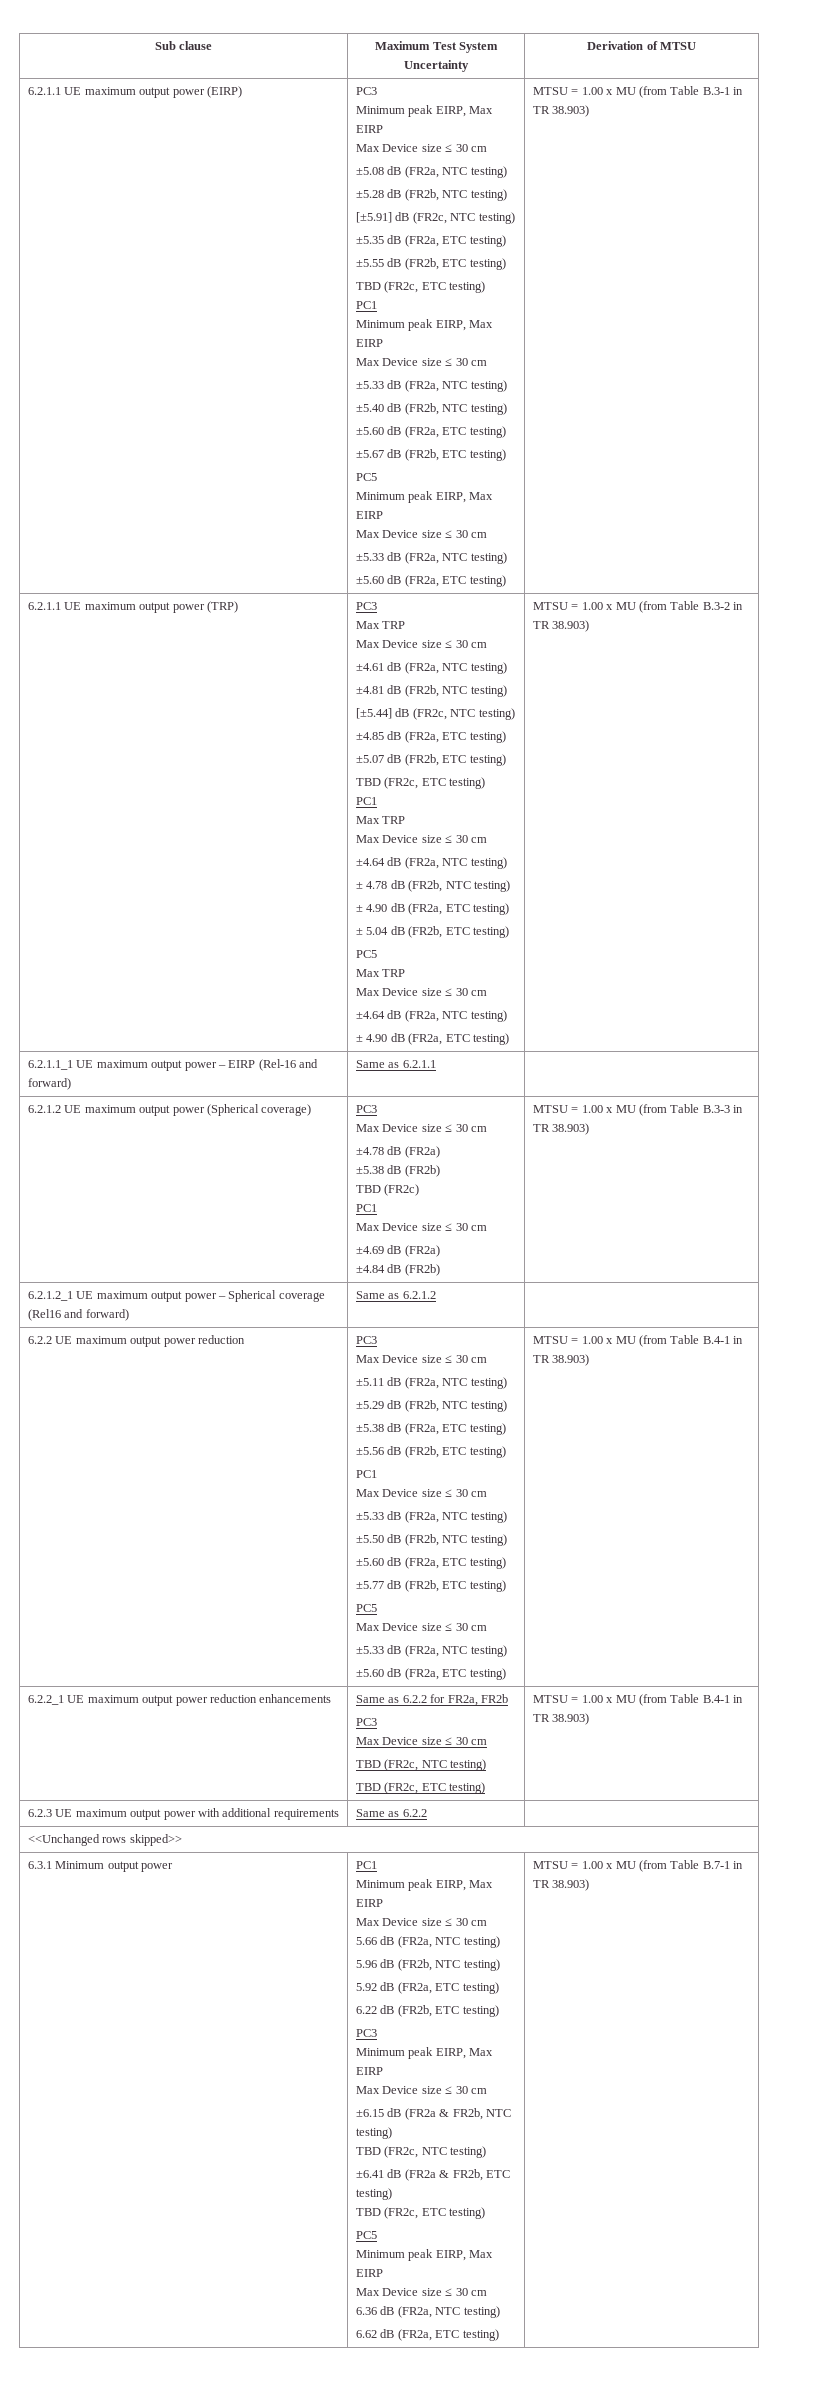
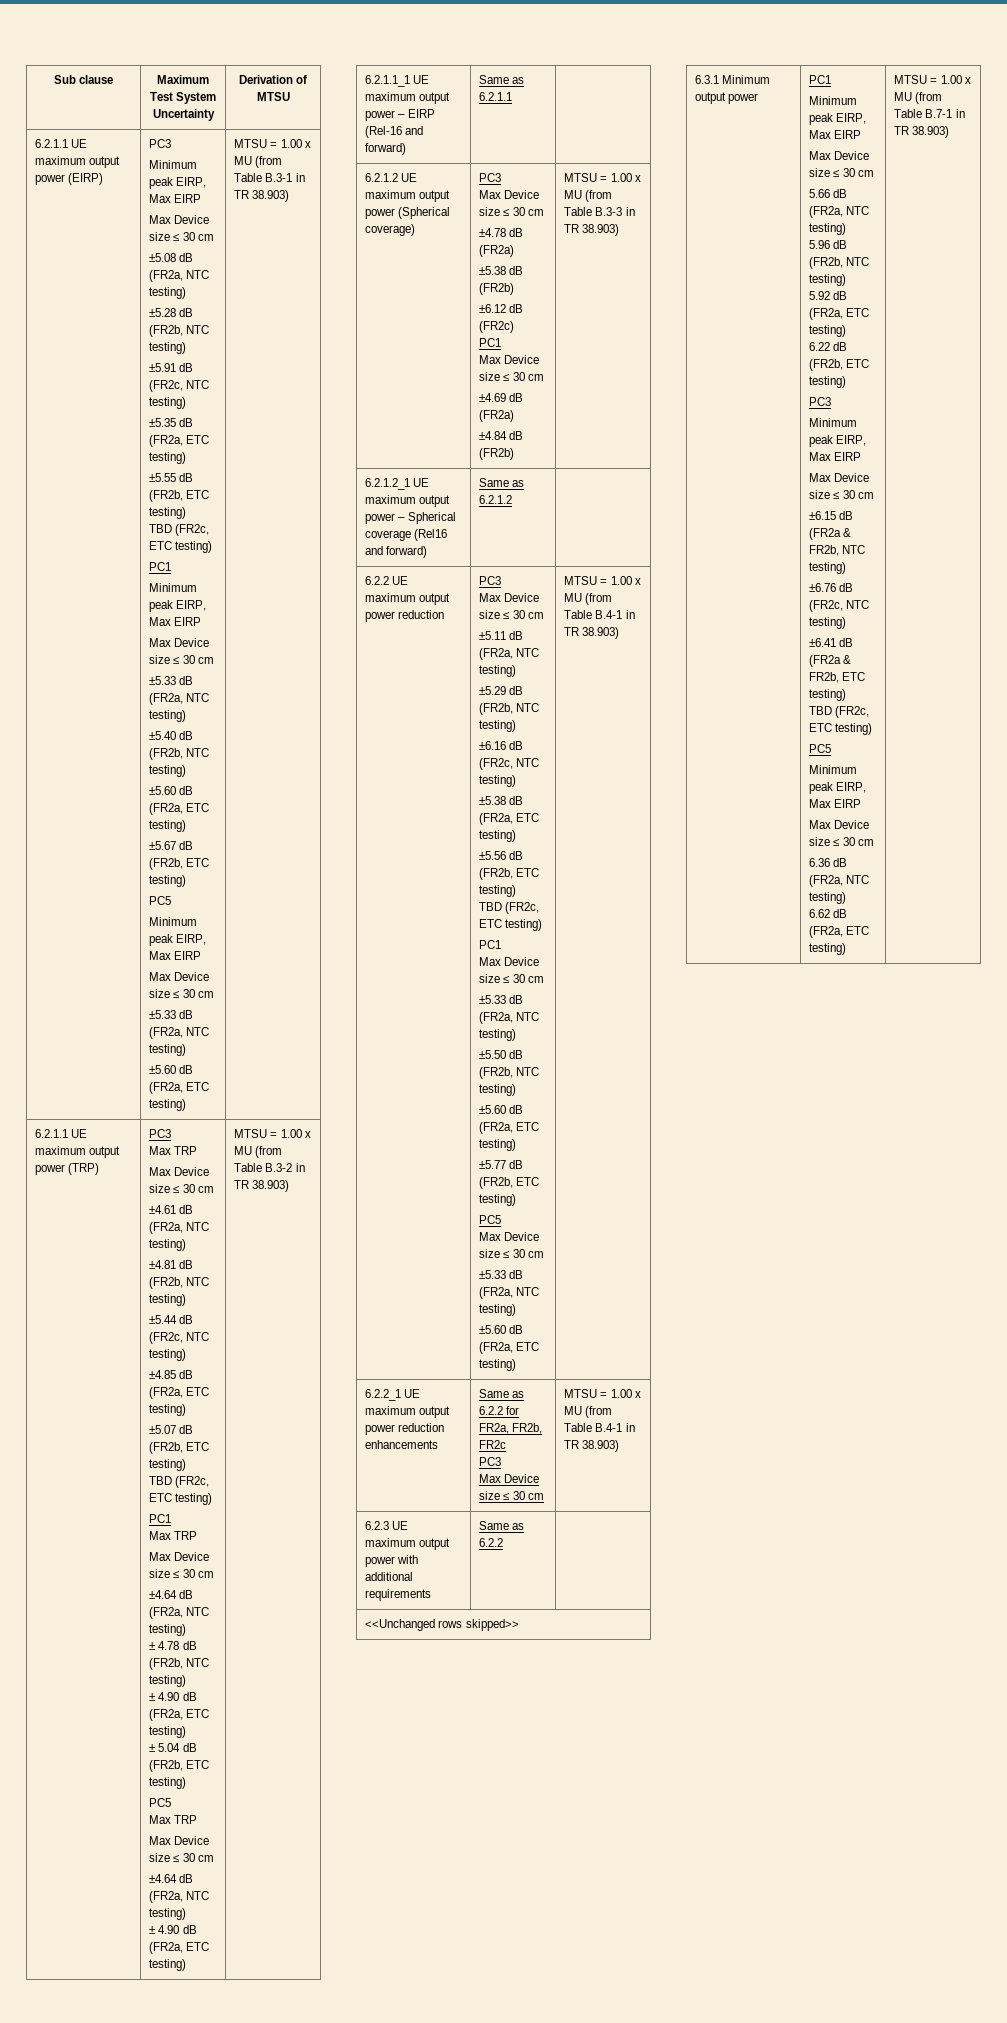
[356,212,393,223] [±5.91] -> [149,363,177,372] ±5.91
[356,708,393,719] [±5.44] -> [149,1315,178,1324] ±5.44
[356,1185,382,1193] TBD -> [479,304,524,313] ±6.12 dB
(507, 1406) none -> [479,741,524,750] [479,758,540,770] [479,775,517,787] // ±6.16 dB (FR2c, NTC testing)
(506, 1452) none -> [479,902,540,914] [479,919,543,931] // TBD (FR2c, ETC testing)
[480,1694,508,1703] [356,1718,378,1726] [356,1737,487,1745] [356,1759,487,1771] [356,1782,486,1794] FR2b // PC3 // Max Device size ≤ 30 cm // TBD (FR2c, NTC testing) // TBD (FR2c, ETC testing) -> [512,1423,543,1434] [479,1440,507,1449] [479,1457,502,1466] [479,1474,540,1483] [479,1491,544,1500] FR2b, FR2c // PC3 // Max Device size ≤ 30 cm
[356,2147,382,2155] TBD -> [809,583,854,592] ±6.76 dB

